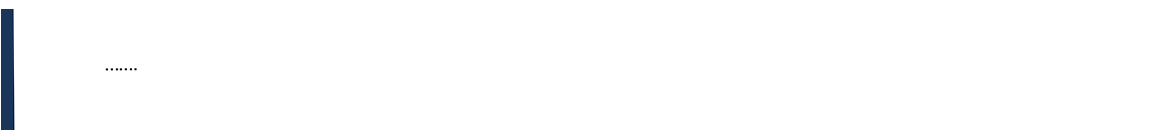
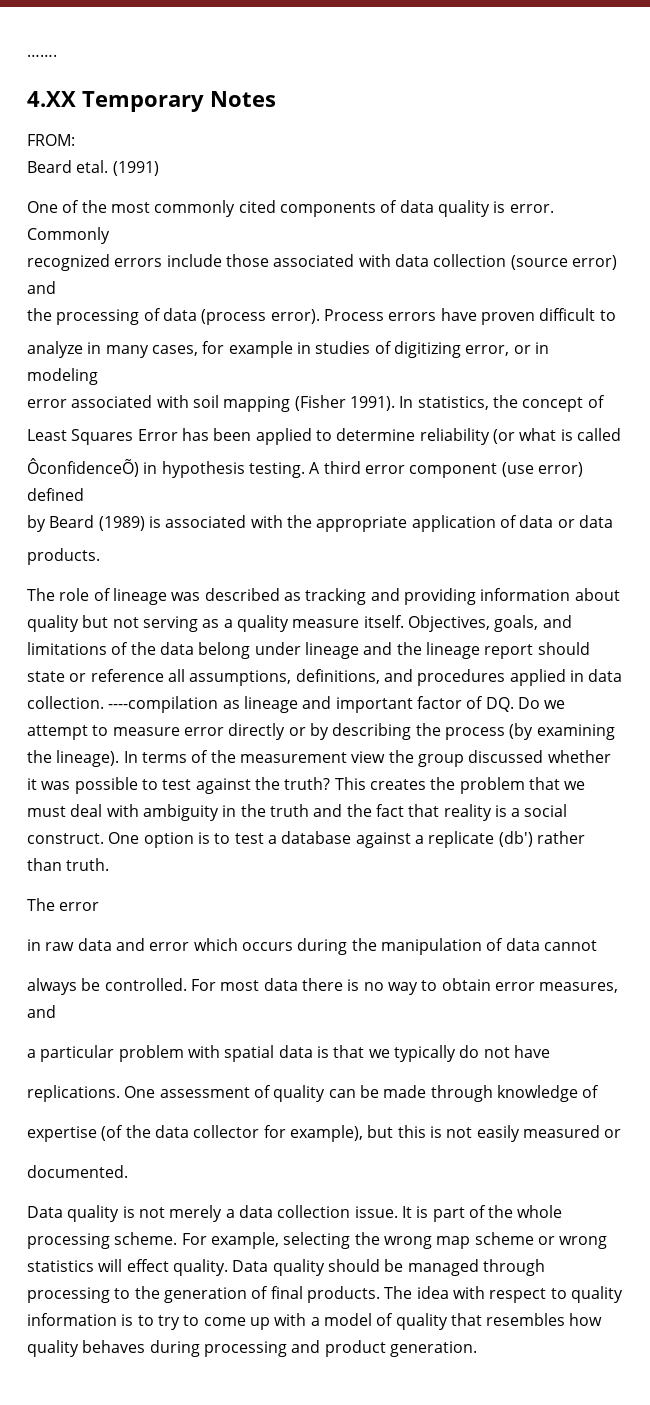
(139, 69) none -> [27,91,276,112] [27,134,75,146] [27,160,159,176] [27,200,554,217] [27,227,110,244] [27,254,617,271] [27,281,56,294] [27,308,616,325] [27,341,549,358] [27,368,98,385] [27,395,605,412] [27,428,621,445] [27,458,583,478] [27,488,84,501] [27,515,613,532] [27,548,100,565] [27,588,620,605] [27,615,572,632] [27,642,590,659] [27,669,623,686] [27,696,566,713] [27,723,615,740] [27,750,611,767] [27,777,586,794] [27,804,568,821] [27,831,585,848] [27,858,110,871] [27,898,100,911] [27,938,597,955] [27,978,619,995] [27,1005,56,1018] [27,1045,550,1062] [27,1085,600,1102] [27,1125,622,1142] [27,1165,128,1178] [27,1205,563,1222] [27,1232,608,1249] [27,1259,545,1276] [27,1286,623,1303] [27,1313,603,1330] [27,1340,477,1357] // 4.XX Temporary Notes // FROM: // Beard etal. (1991) // One of the most commonly cited components of data quality is error. Commonly // recognized errors include those associated with data collection (source error) and // the processing of data (process error). Process errors have proven difficult to // analyze in many cases, for example in studies of digitizing error, or in modeling // error associated with soil mapping (Fisher 1991). In statistics, the concept of // Least Squares Error has been applied to determine reliability (or what is called // ÔconfidenceÕ) in hypothesis testing. A third error component (use error) defined // by Beard (1989) is associated with the appropriate application of data or data // products. // The role of lineage was described as tracking and providing information about quality but not serving as a quality measure itself. Objectives, goals, and limitations of the data belong under lineage and the lineage report should state or reference all assumptions, definitions, and procedures applied in data collection. ----compilation as lineage and important factor of DQ. Do we attempt to measure error directly or by describing the process (by examining the lineage). In terms of the measurement view the group discussed whether it was possible to test against the truth? This creates the problem that we must deal with ambiguity in the truth and the fact that reality is a social construct. One option is to test a database against a replicate (db') rather than truth. // The error // in raw data and error which occurs during the manipulation of data cannot // always be controlled. For most data there is no way to obtain error measures, and // a particular problem with spatial data is that we typically do not have // replications. One assessment of quality can be made through knowledge of // expertise (of the data collector for example), but this is not easily measured or // documented. // Data quality is not merely a data collection issue. It is part of the whole processing scheme. For example, selecting the wrong map scheme or wrong statistics will effect quality. Data quality should be managed through processing to the generation of final products. The idea with respect to quality information is to try to come up with a model of quality that resembles how quality behaves during processing and product generation.

